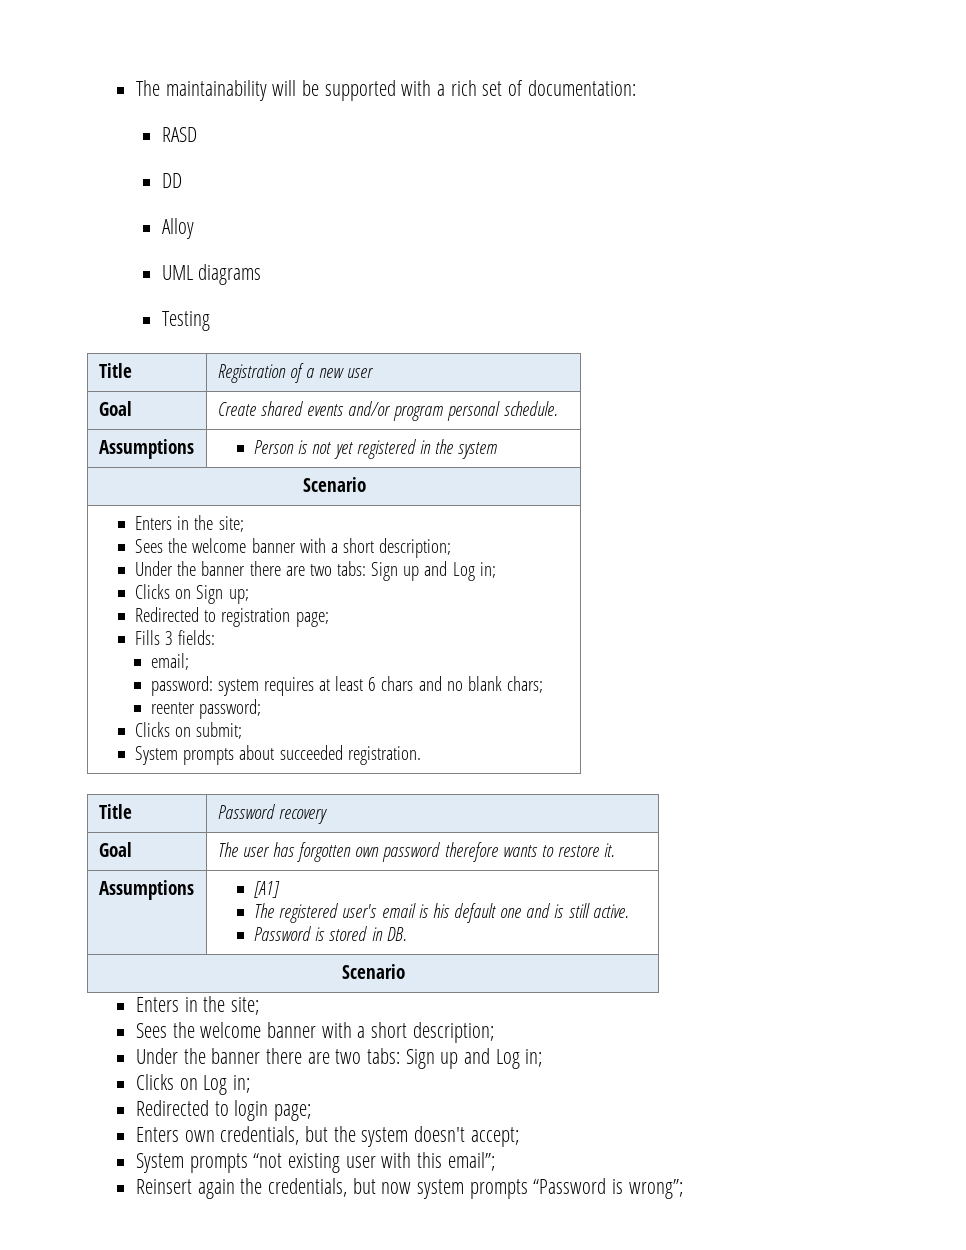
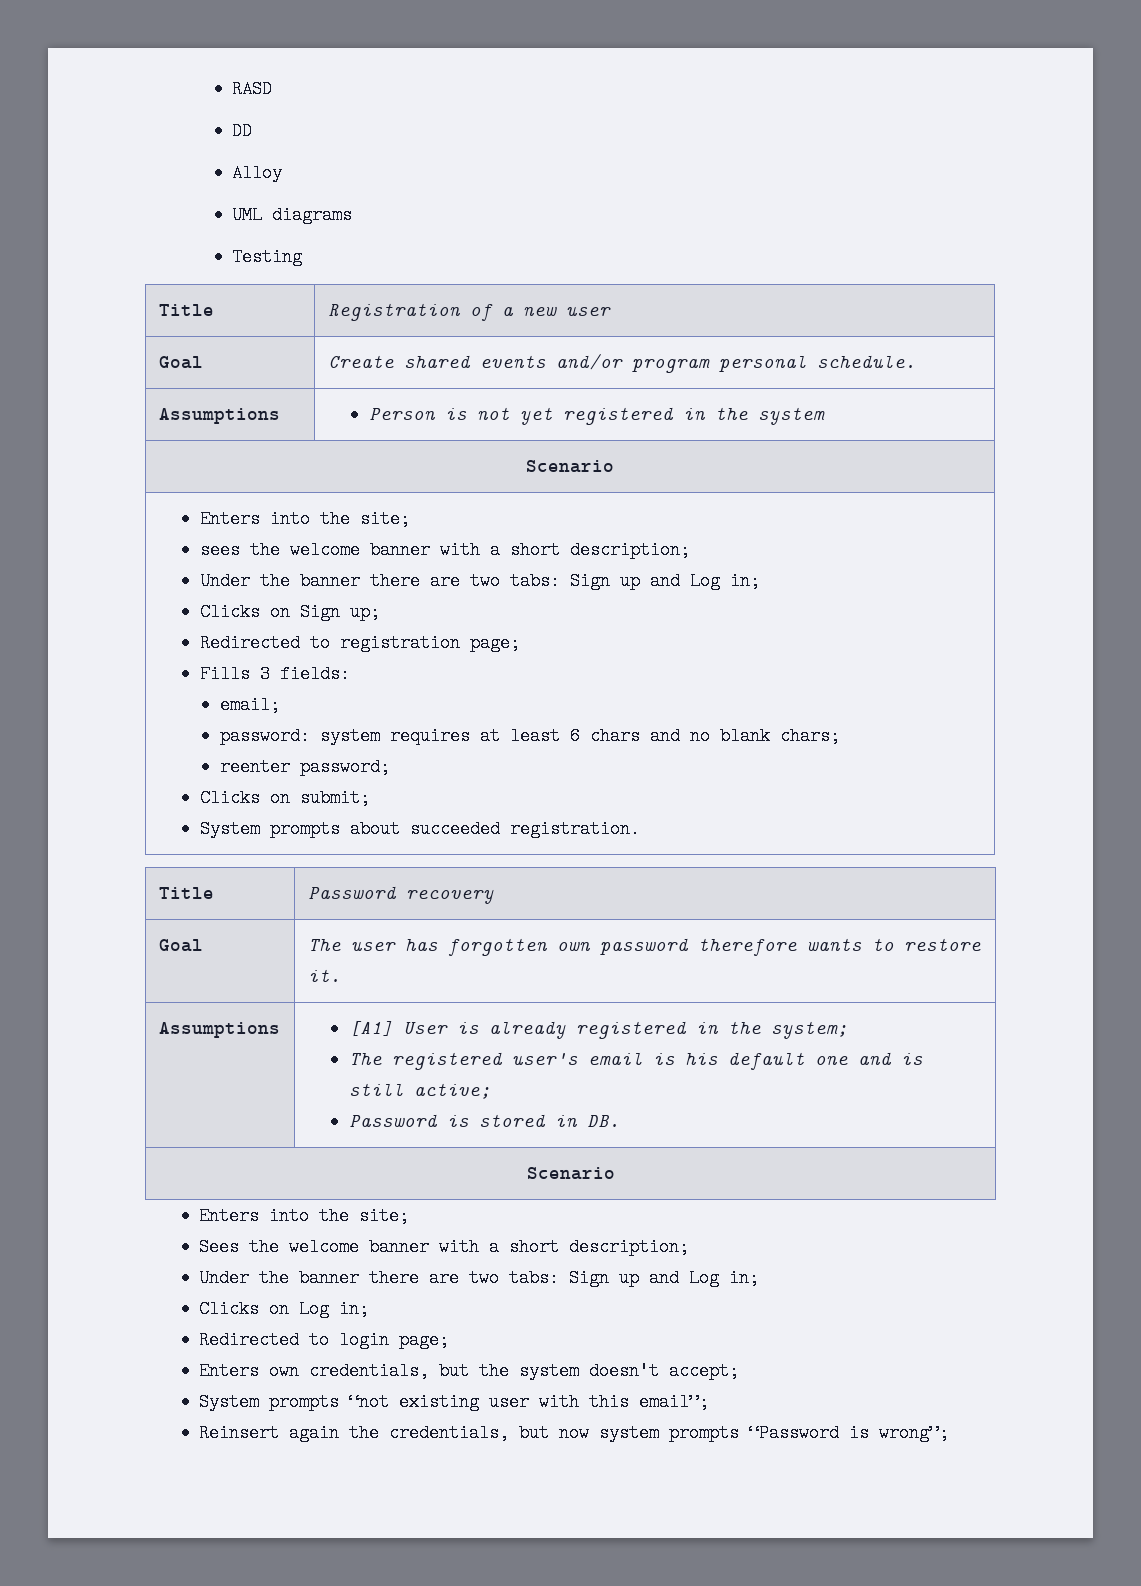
[135,80,636,101] The maintainability will be supported with a rich set of documentation: // -> (232, 89) none
[177,515,244,532] [135,539,164,553] in the site; // Sees -> [269,510,410,528] [199,541,240,559] into the site; // sees
(281, 889) none -> [402,1020,848,1039] User is already registered in the system;
[592,904,629,918] active. -> [413,1082,491,1099] active;
[184,997,198,1012] in -> [269,1207,310,1225] into

